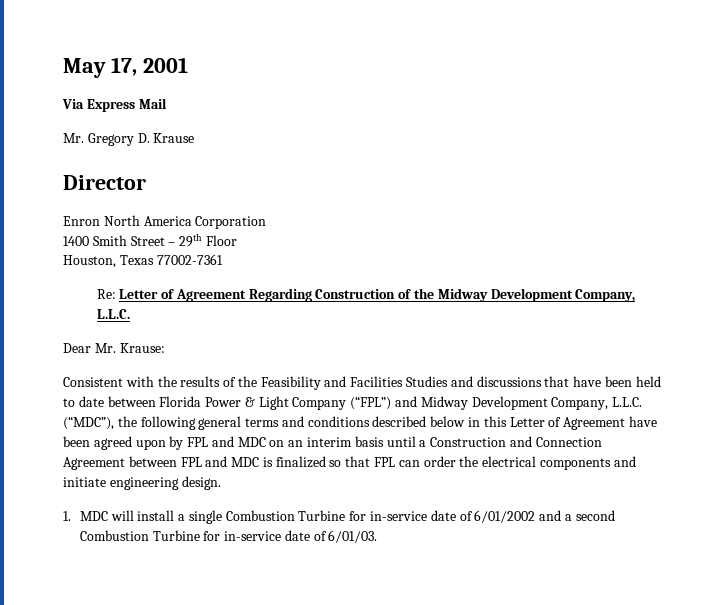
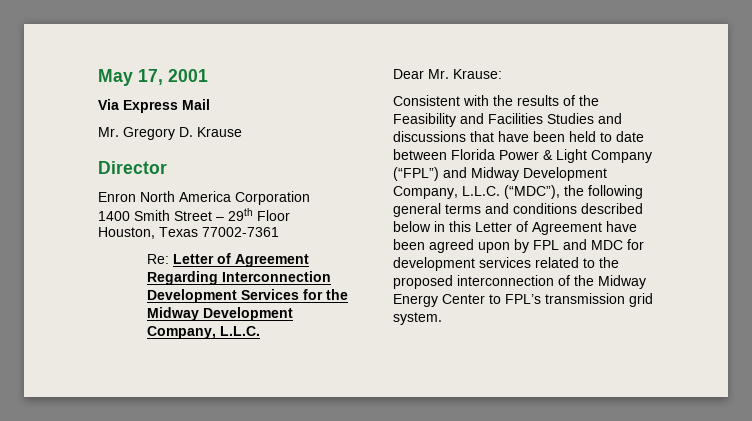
[315,289,412,299] Construction of -> [221,271,331,282] [146,289,323,303] Interconnection Development Services for
[269,436,602,447] [63,456,636,470] [63,476,221,490] [63,510,615,524] [79,530,378,543] on an interim basis until a Construction and Connection Agreement between FPL and MDC is finalized so that FPL can order the electrical components and initiate engineering design. // 1. MDC will install a single Combustion Turbine for in-service date of 6/01/2002 and a second Combustion Turbine for in-service date of 6/01/03. -> [627,239,644,250] [393,257,619,271] [393,275,646,289] [393,293,653,307] [393,312,442,325] for development services related to the proposed interconnection of the Midway Energy Center to FPL’s transmission grid system.

